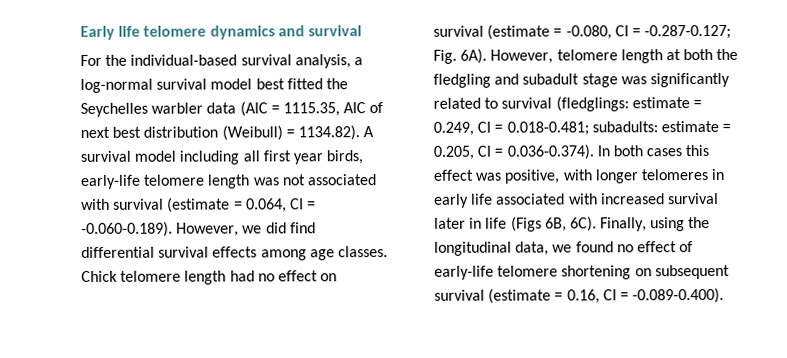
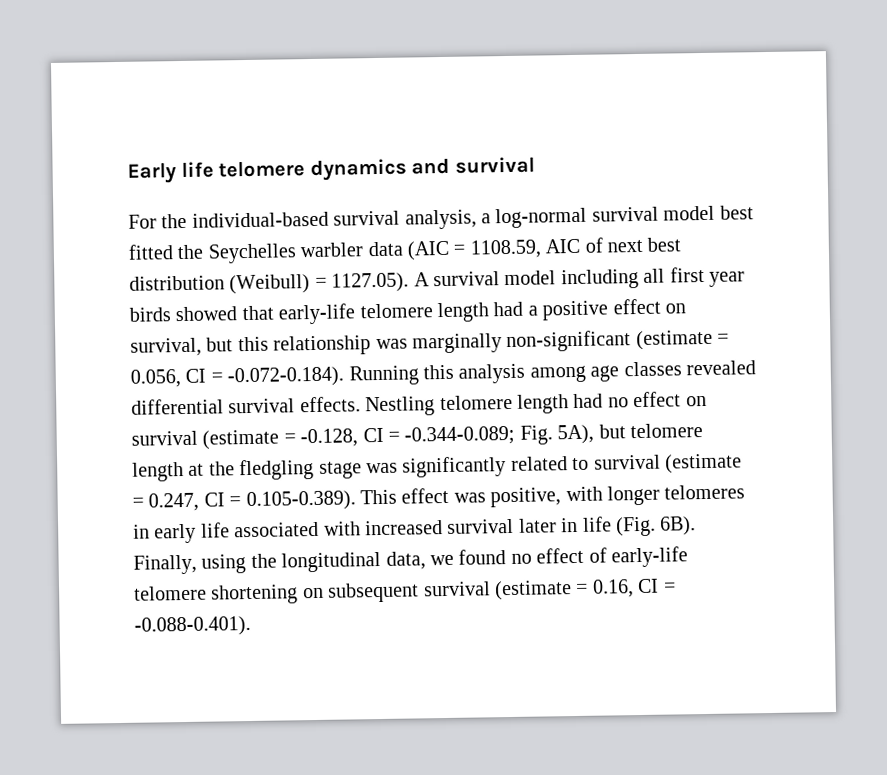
[282,102,340,117] 1115.35, -> [469,239,542,259] 1108.59,
[297,125,360,141] 1134.82). -> [331,272,410,293] 1127.05).
[326,150,364,165] [80,174,377,189] [81,197,317,213] [81,221,316,237] [81,246,388,261] [81,270,118,282] birds, early-life telomere length was not associated with survival (estimate = 0.064, CI = -0.060-0.189). However, we did find differential survival effects among age classes. Chick -> [129,298,686,325] [130,329,730,357] [130,360,756,388] [131,396,436,417] birds showed that early-life telomere length had a positive effect on survival, but this relationship was marginally non-significant (estimate = 0.056, CI = -0.072-0.184). Running this analysis among age classes revealed differential survival effects. Nestling
[565,24,732,40] [433,48,554,64] -0.080, CI = -0.287-0.127; Fig. 6A). However, -> [300,424,626,448] -0.128, CI = -0.344-0.089; Fig. 5A), but
[683,48,714,61] both -> (205, 469) none
[494,73,580,85] and subadult -> (315, 469) none
[555,96,702,112] [433,120,732,136] [433,144,710,160] (fledglings: estimate = 0.249, CI = 0.018-0.481; subadults: estimate = 0.205, CI = 0.036-0.374). In both cases this -> [664,453,742,474] [132,489,397,512] (estimate = 0.247, CI = 0.105-0.389). This
[510,216,597,232] (Figs 6B, 6C). -> [615,516,697,537] (Fig. 6B).
[632,287,725,304] -0.089-0.400). -> [134,615,251,637] -0.088-0.401).

